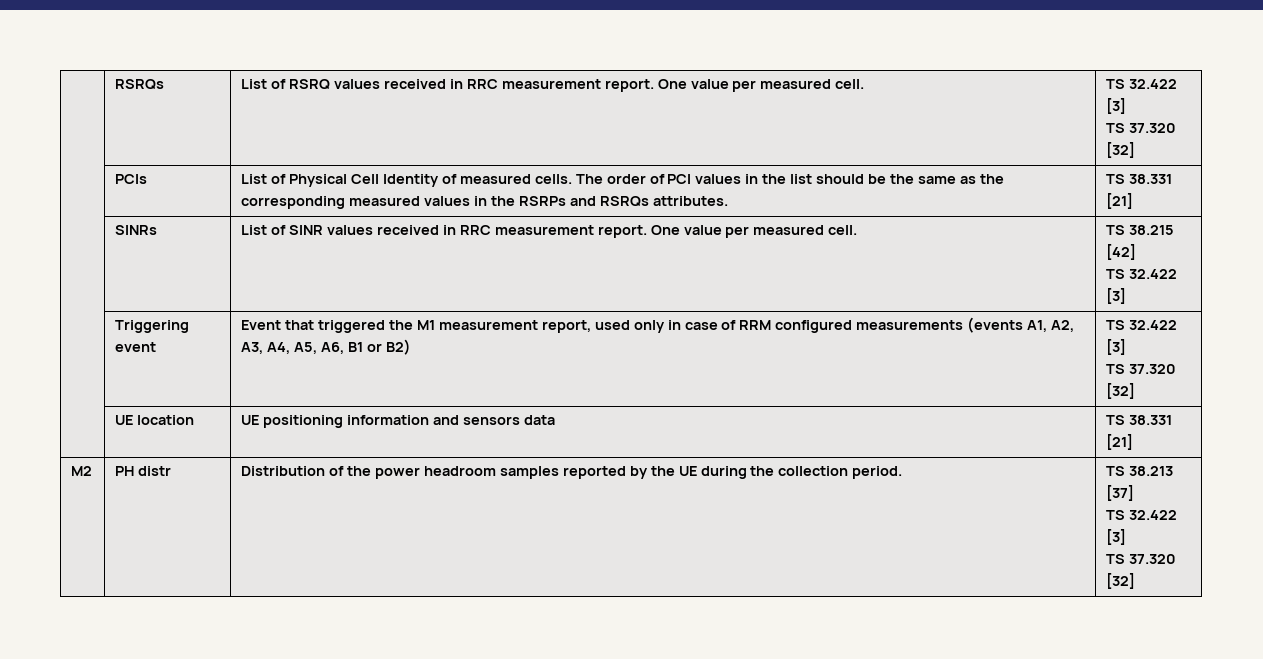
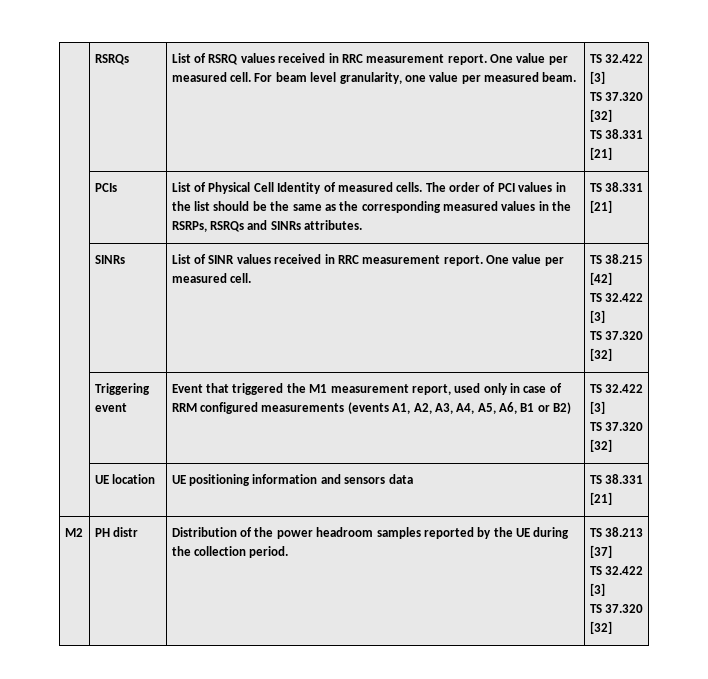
[1106,79,1178,89] [1106,98,1127,114] [1106,123,1177,133] [1106,142,1136,158] | TS 32.422 [3] // TS 37.320 [32] -> [254,72,577,84] [589,54,643,63] [589,71,605,84] [589,92,643,101] [589,109,612,122] [589,129,643,139] [589,147,612,160] For beam level granularity, one value per measured beam. | TS 32.422 [3] // TS 37.320 [32] // TS 38.331 [21]
[518,196,649,207] RSRPs and RSRQs -> [171,220,301,232] RSRPs, RSRQs and SINRs
(1127, 296) none -> [589,331,643,340] [589,348,612,361] // TS 37.320 [32]

